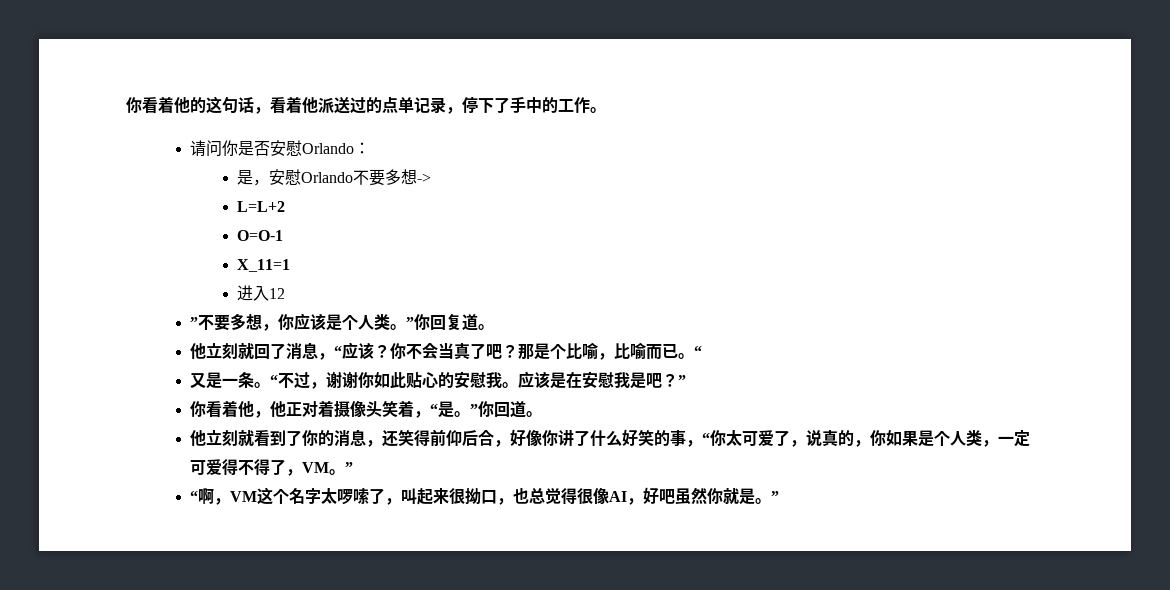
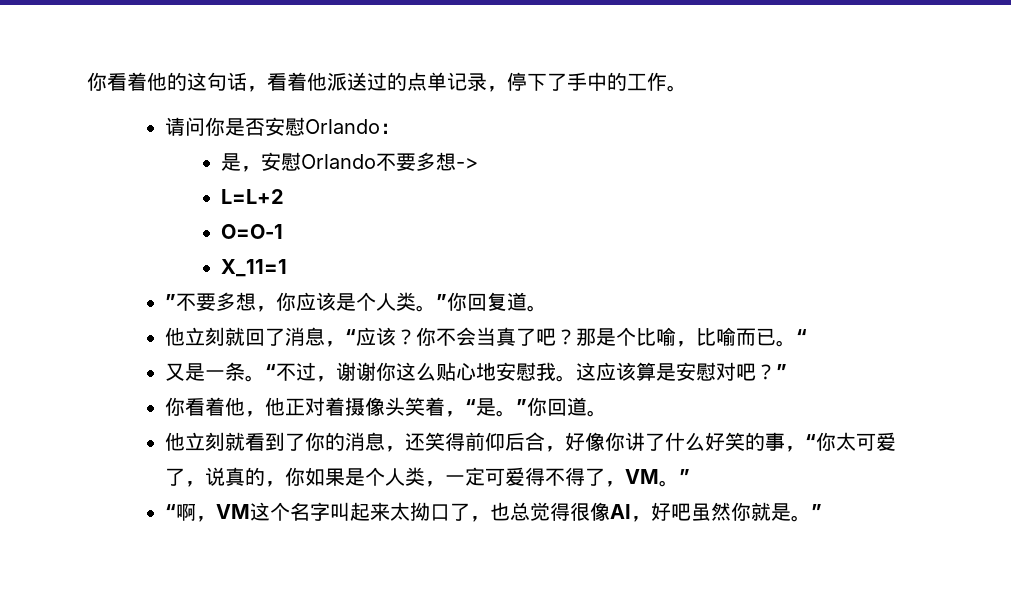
[237,285,286,301] // 进入12 -> (288, 268) none
[374,371,647,389] 如此贴心的安慰我。应该是在安慰我是 -> [396,362,737,382] 这么贴心地安慰我。这应该算是安慰对
[321,488,498,505] 太啰嗦了，叫起来很拗口 -> [330,502,471,521] 叫起来太拗口了

